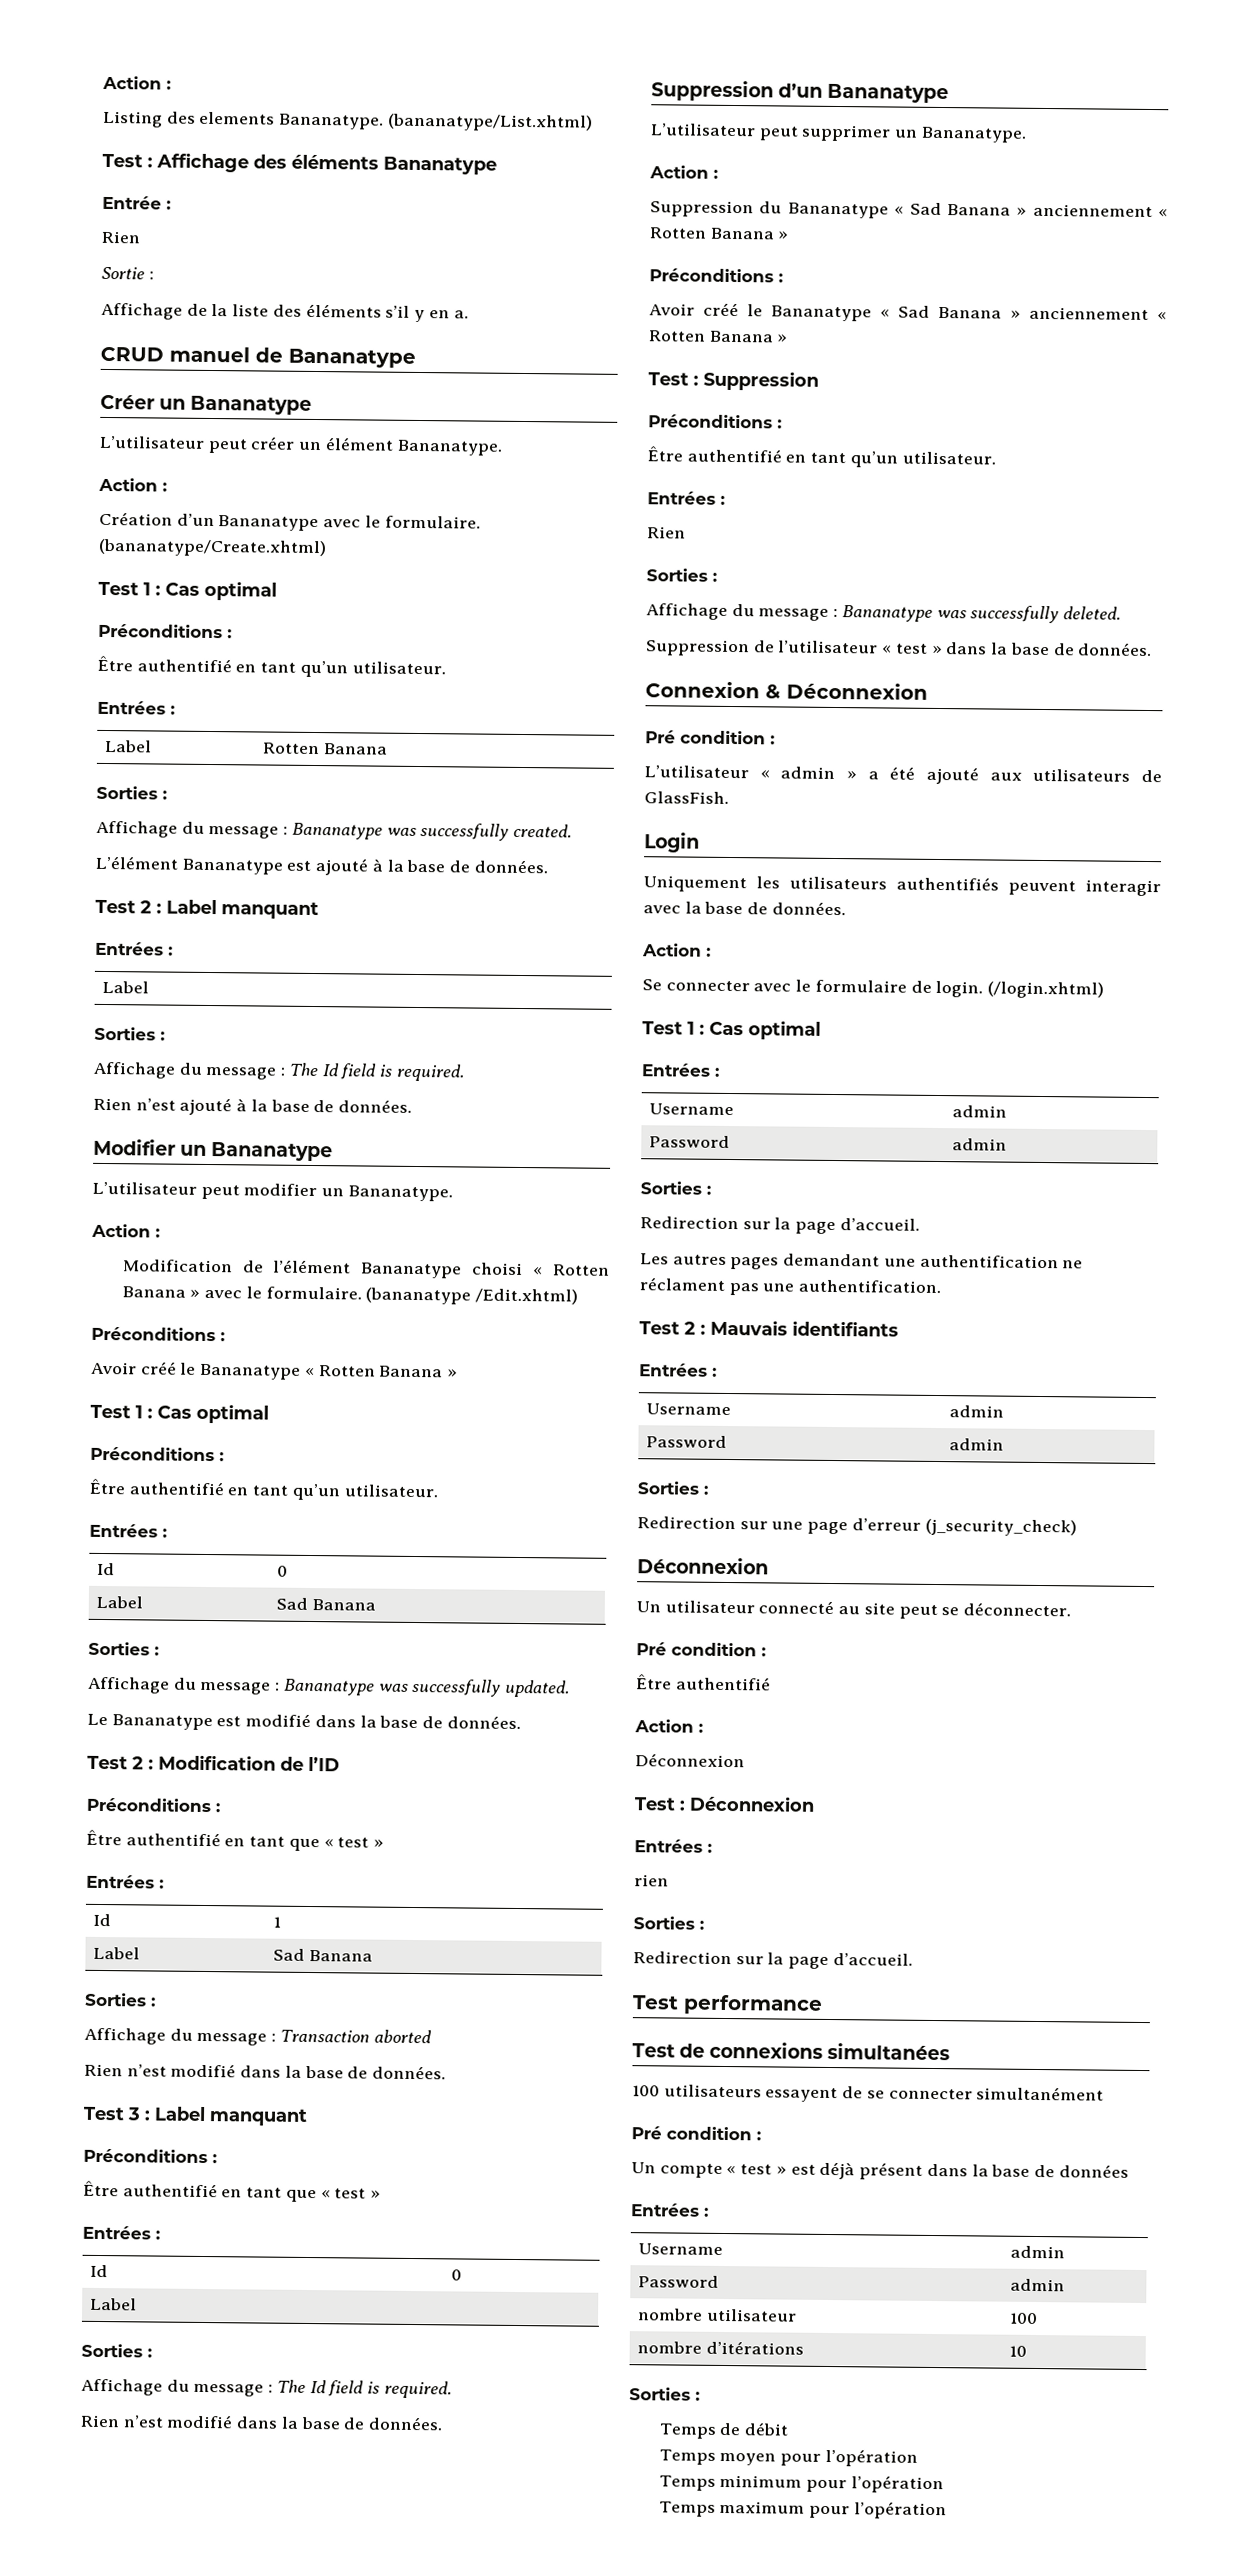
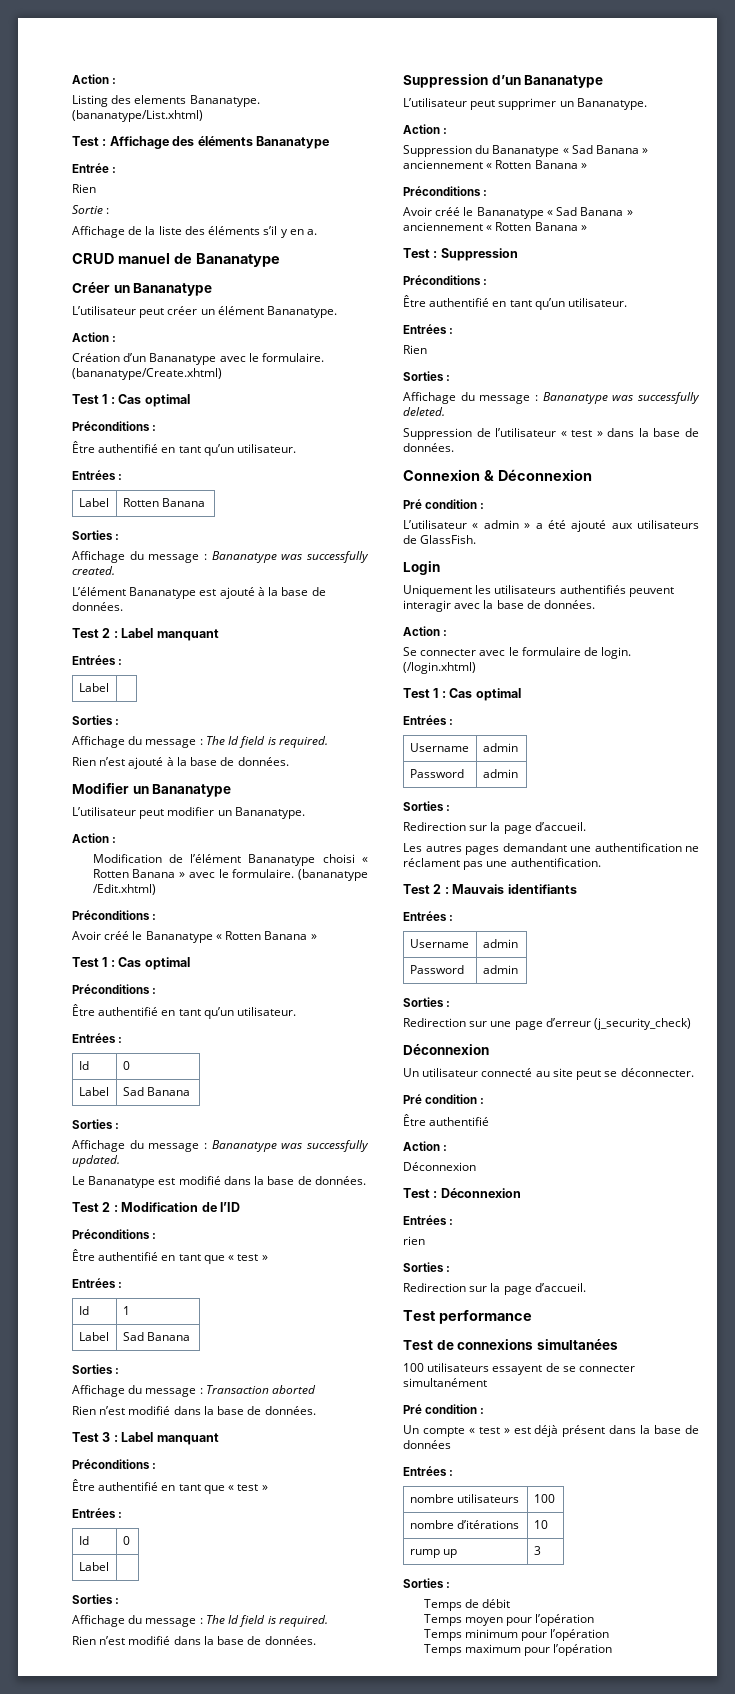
[637,2243,723,2255] [1009,2245,1065,2259] [637,2275,719,2288] [1009,2278,1065,2292] [636,2308,797,2322] // Username | admin // Password | admin // nombre utilisateur -> [409,1494,520,1503] // nombre utilisateurs
(1027, 2351) none -> [409,1549,458,1558] [533,1546,541,1555] // rump up | 3

